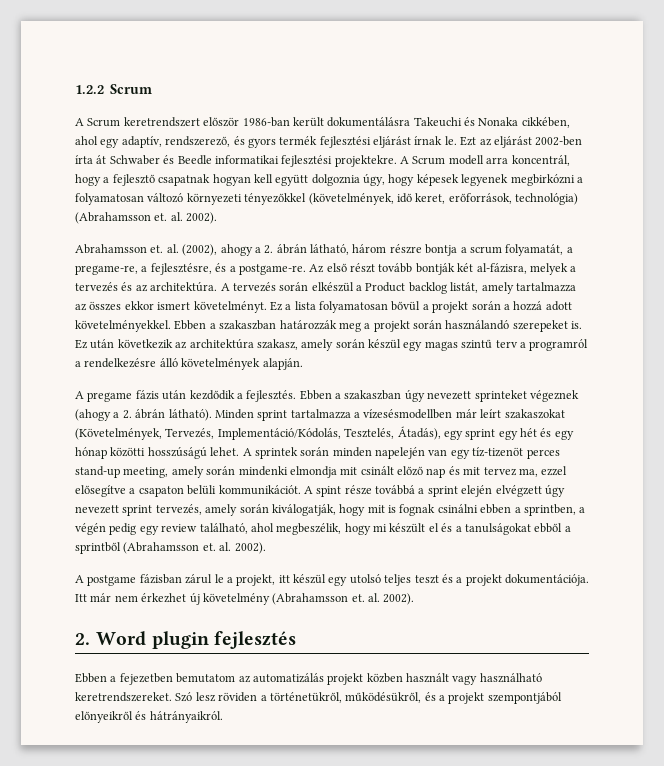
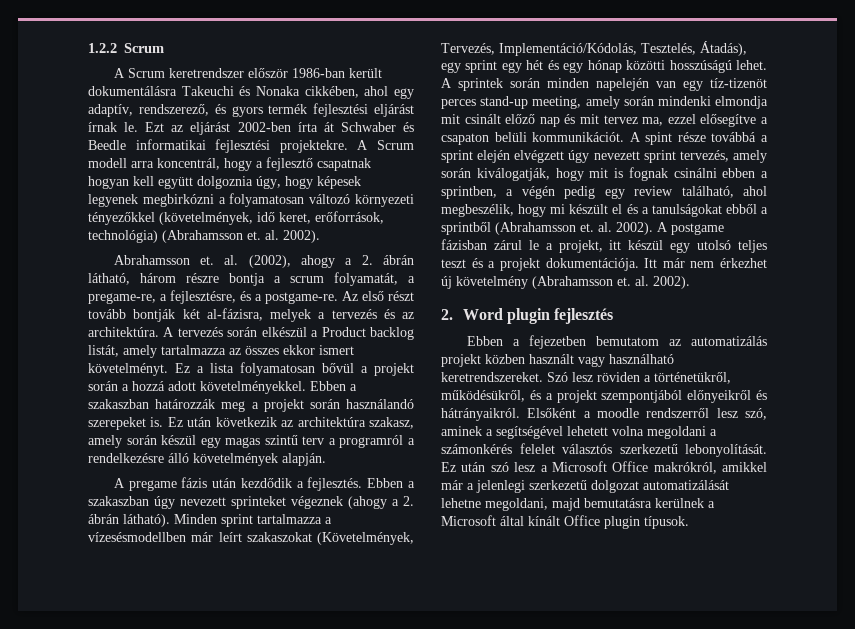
[123,117,200,127] keretrendszert -> [168,68,244,78] keretrendszer
(266, 548) // -> (653, 228) none
(223, 717) none -> [527,408,767,420] [441,426,717,439] [441,443,767,457] [441,461,767,474] [441,480,729,493] [441,498,715,511] [441,515,689,529] Elsőként a moodle rendszerről lesz szó, aminek a segítségével lehetett volna megoldani a számonkérés felelet választós szerkezetű lebonyolítását. Ez után szó lesz a Microsoft Office makrókról, amikkel már a jelenlegi szerkezetű dolgozat automatizálását lehetne megoldani, majd bemutatásra kerülnek a Microsoft által kínált Office plugin típusok.

